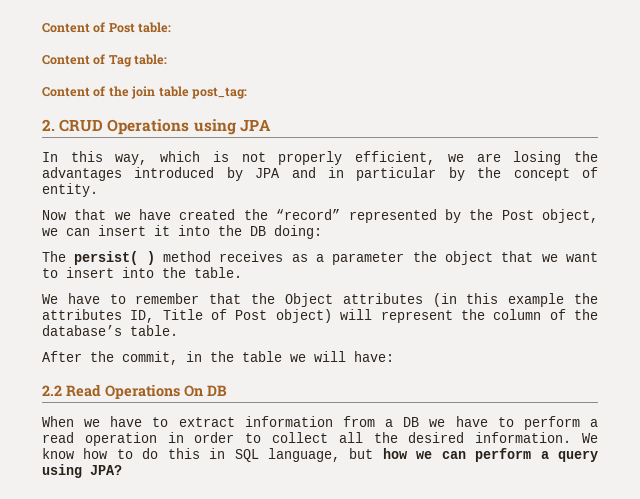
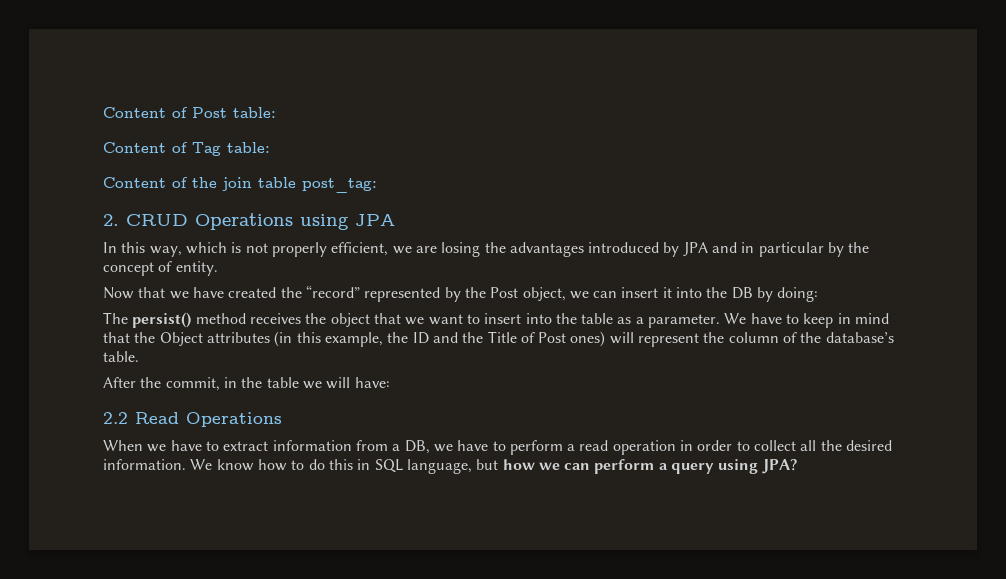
(266, 231) none -> [757,287,774,302] by
[74,251,405,265] persist( ) method receives as a parameter -> [132,312,301,328] persist() method receives
[194,267,242,278] [42,293,200,304] table. // We have to remember -> [581,313,890,328] table as a parameter. We have to keep in mind
[508,293,598,307] [42,309,155,323] example the attributes ID, -> [324,332,484,347] example, the ID and the
[275,309,332,323] object) -> [570,331,606,347] ones)
[184,385,227,397] On DB -> (282, 419) none
[403,417,420,427] DB -> [404,440,430,454] DB,

